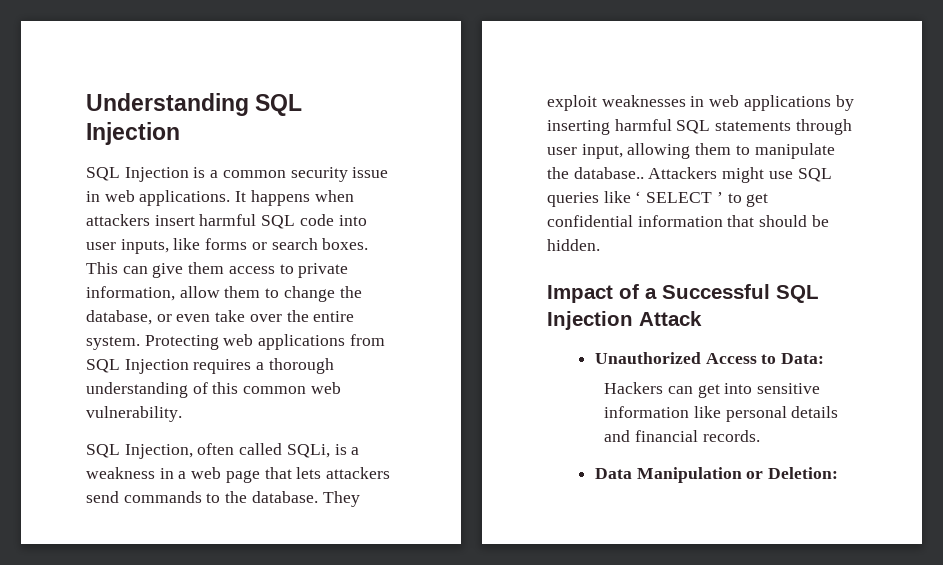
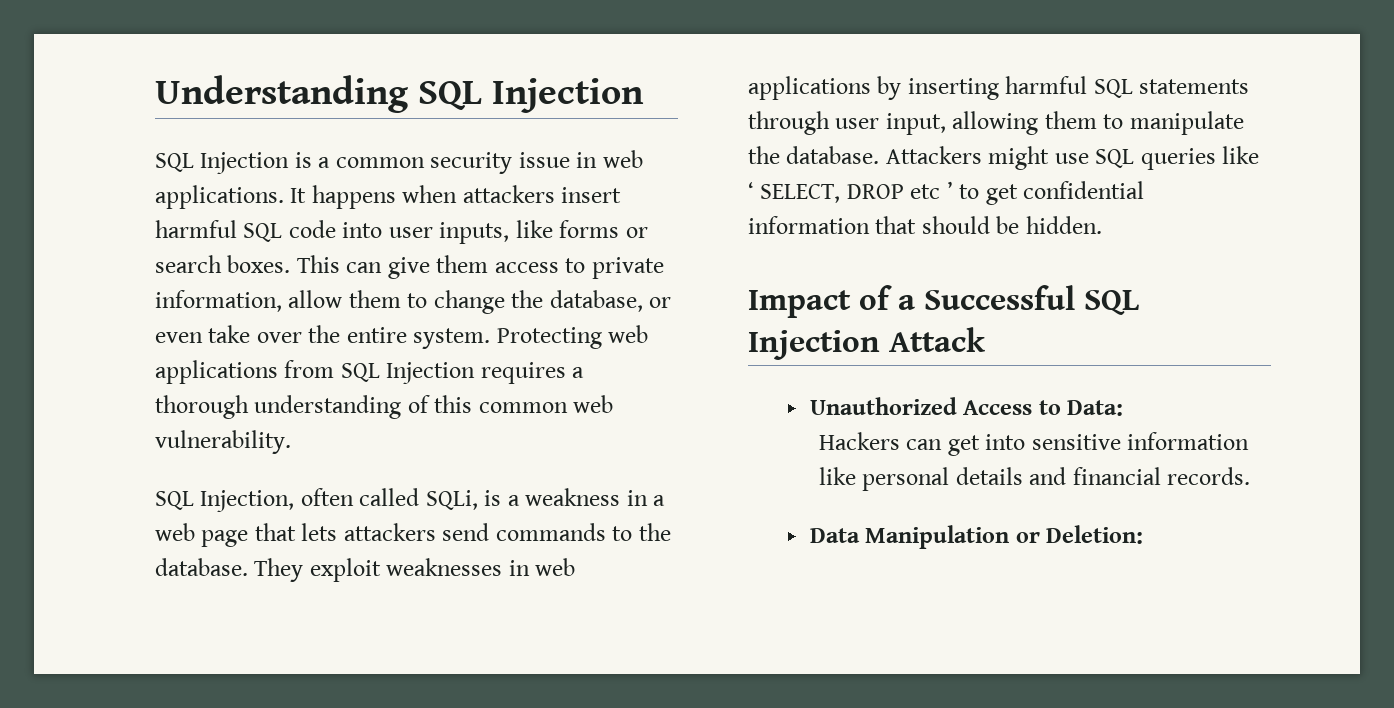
[573,167,644,179] database.. -> [786,146,880,164] database.
[646,192,713,203] SELECT -> [760,184,941,203] SELECT, DROP etc

